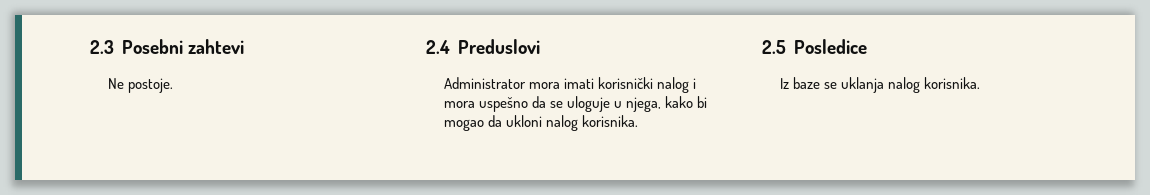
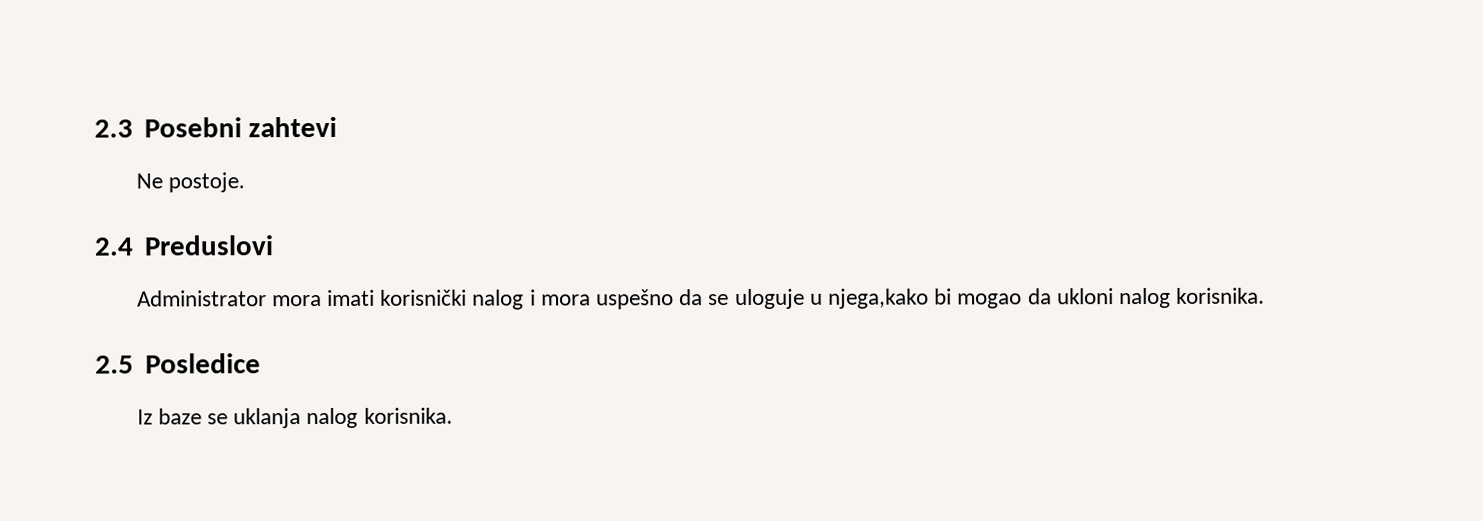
[626,96,694,112] njega, kako -> [828,288,930,309] njega,kako

